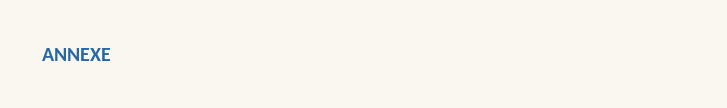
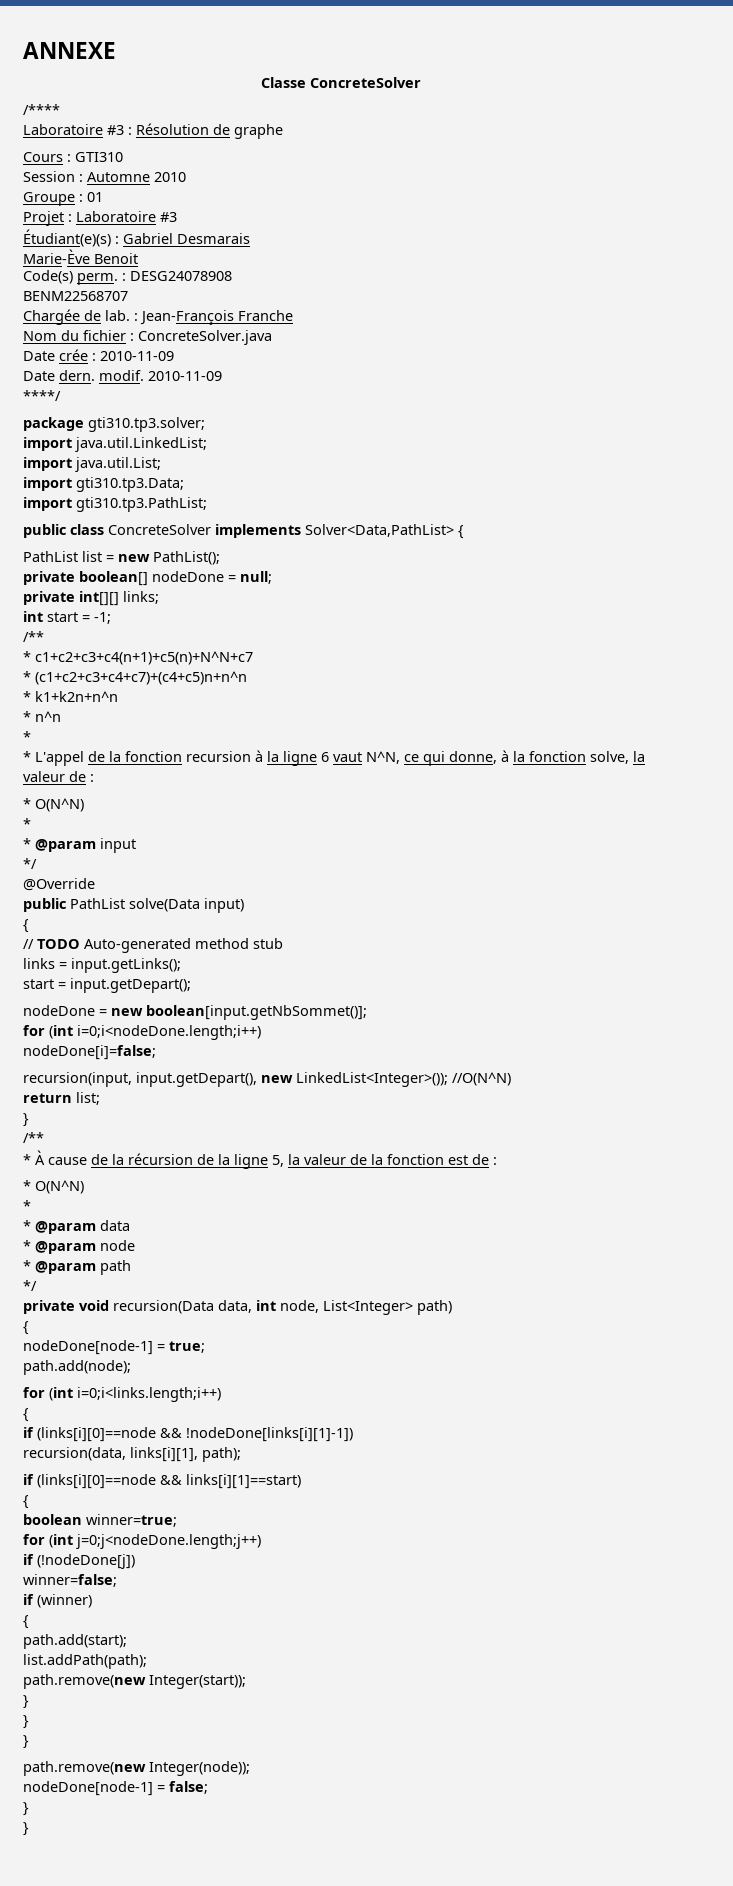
(111, 54) none -> [260,77,421,88] [23,104,60,115] [23,123,283,139] [23,152,123,162] [23,171,186,182] [23,192,103,206] [23,211,177,226] [23,229,250,247] [23,249,138,264] [23,270,232,285] [23,291,128,301] [23,309,293,325] [23,330,272,345] [23,349,174,361] [23,370,222,381] [23,390,61,401] [23,417,205,432] [23,437,207,452] [23,457,161,472] [23,477,184,492] [23,497,207,512] [23,524,464,539] [23,551,220,565] [23,571,272,586] [23,591,159,606] [23,611,111,624] [23,631,44,642] [23,651,253,665] [23,671,247,685] [23,691,118,702] [23,711,61,722] [23,731,31,742] [23,750,645,766] [23,771,94,782] [23,798,84,812] [23,818,31,829] [23,838,136,853] [23,858,37,869] [23,878,95,891] [23,898,244,913] [23,919,29,933] [23,938,283,953] [23,958,181,973] [23,978,191,993] [23,1005,367,1020] [23,1025,261,1040] [23,1045,156,1060] [23,1072,511,1087] [23,1092,100,1105] [23,1113,29,1127] [23,1132,44,1143] [23,1150,497,1169] [23,1180,84,1194] [23,1200,31,1211] [23,1220,130,1234] [23,1240,135,1254] [23,1260,131,1275] [23,1280,37,1291] [23,1300,452,1315] [23,1321,29,1335] [23,1340,205,1355] [23,1360,131,1375] [23,1387,221,1402] [23,1408,29,1422] [23,1427,353,1442] [23,1447,241,1462] [23,1474,301,1489] [23,1495,29,1509] [23,1514,177,1527] [23,1534,261,1549] [23,1554,135,1569] [23,1574,117,1587] [23,1594,92,1608] [23,1615,29,1629] [23,1634,127,1649] [23,1654,147,1669] [23,1674,246,1689] [23,1695,29,1709] [23,1715,29,1729] [23,1735,29,1749] [23,1761,250,1776] [23,1781,208,1796] [23,1802,29,1816] [23,1822,29,1836] // Classe ConcreteSolver // /**** // Laboratoire #3 : Résolution de graphe // Cours : GTI310 // Session : Automne 2010 // Groupe : 01 // Projet : Laboratoire #3 // Étudiant(e)(s) : Gabriel Desmarais // Marie-Ève Benoit // Code(s) perm. : DESG24078908 // BENM22568707 // Chargée de lab. : Jean-François Franche // Nom du fichier : ConcreteSolver.java // Date crée : 2010-11-09 // Date dern. modif. 2010-11-09 // ****/ // package gti310.tp3.solver; // import java.util.LinkedList; // import java.util.List; // import gti310.tp3.Data; // import gti310.tp3.PathList; // public class ConcreteSolver implements Solver<Data,PathList> { // PathList list = new PathList(); // private boolean[] nodeDone = null; // private int[][] links; // int start = -1; // /** // * c1+c2+c3+c4(n+1)+c5(n)+N^N+c7 // * (c1+c2+c3+c4+c7)+(c4+c5)n+n^n // * k1+k2n+n^n // * n^n // * // * L'appel de la fonction recursion à la ligne 6 vaut N^N, ce qui donne, à la fonction solve, la valeur de : // * O(N^N) // * // * @param input // */ // @Override // public PathList solve(Data input) // { // // TODO Auto-generated method stub // links = input.getLinks(); // start = input.getDepart(); // nodeDone = new boolean[input.getNbSommet()]; // for (int i=0;i<nodeDone.length;i++) // nodeDone[i]=false; // recursion(input, input.getDepart(), new LinkedList<Integer>()); //O(N^N) // return list; // } // /** // * À cause de la récursion de la ligne 5, la valeur de la fonction est de : // * O(N^N) // * // * @param data // * @param node // * @param path // */ // private void recursion(Data data, int node, List<Integer> path) // { // nodeDone[node-1] = true; // path.add(node); // for (int i=0;i<links.length;i++) // { // if (links[i][0]==node && !nodeDone[links[i][1]-1]) // recursion(data, links[i][1], path); // if (links[i][0]==node && links[i][1]==start) // { // boolean winner=true; // for (int j=0;j<nodeDone.length;j++) // if (!nodeDone[j]) // winner=false; // if (winner) // { // path.add(start); // list.addPath(path); // path.remove(new Integer(start)); // } // } // } // path.remove(new Integer(node)); // nodeDone[node-1] = false; // } // }

